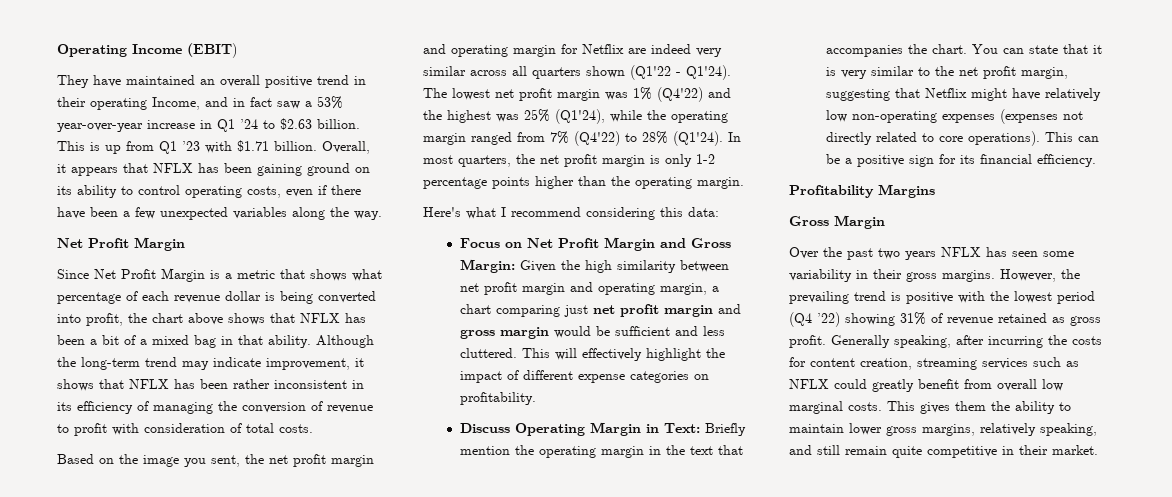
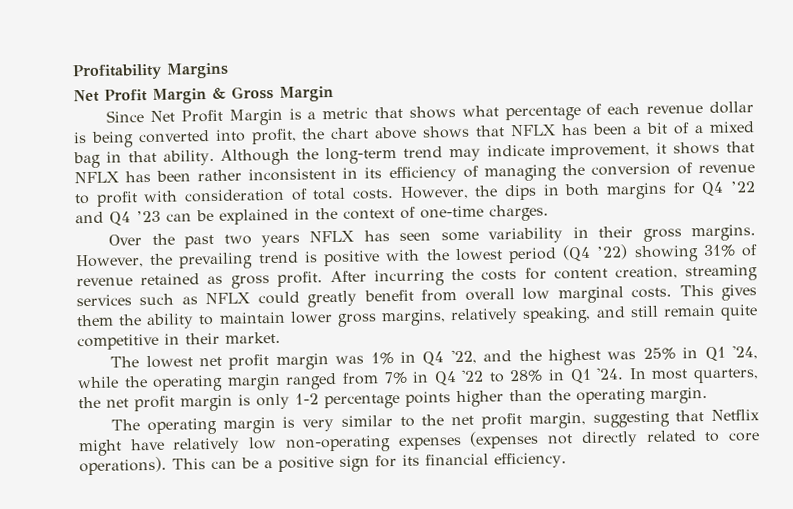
[57,43,237,58] [57,75,366,88] [57,96,343,110] [57,118,360,132] [57,140,370,154] [57,163,370,176] [57,185,361,198] [57,207,382,220] [57,237,185,251] Operating Income (EBIT) // They have maintained an overall positive trend in their operating Income, and in fact saw a 53% year-over-year increase in Q1 ’24 to $2.63 billion. This is up from Q1 ’23 with $1.71 billion. Overall, it appears that NFLX has been gaining ground on its ability to control operating costs, even if there have been a few unexpected variables along the way. // Net Profit Margin -> [72,62,229,81] [73,85,334,104] Profitability Margins // Net Profit Margin & Gross Margin
[57,454,374,467] [423,44,722,57] [423,65,731,80] [423,87,731,102] [423,109,728,124] [423,131,741,146] [423,154,715,167] [423,176,744,189] [423,207,719,220] [459,237,731,251] [459,259,729,273] [459,282,719,295] [459,304,741,317] [459,326,725,339] [459,348,725,361] [459,370,709,383] [459,392,536,405] [459,422,746,436] [459,445,743,458] [825,44,1102,57] [825,66,1068,79] [825,88,1101,101] [825,109,1083,124] [825,131,1099,146] [825,154,1096,167] [789,184,935,198] [789,215,885,229] // Based on the image you sent, the net profit margin and operating margin for Netflix are indeed very similar across all quarters shown (Q1'22 - Q1'24). The lowest net profit margin was 1% (Q4'22) and the highest was 25% (Q1'24), while the operating margin ranged from 7% (Q4'22) to 28% (Q1'24). In most quarters, the net profit margin is only 1-2 percentage points higher than the operating margin. // Here's what I recommend considering this data: // Focus on Net Profit Margin and Gross Margin: Given the high similarity between net profit margin and operating margin, a chart comparing just net profit margin and gross margin would be sufficient and less cluttered. This will effectively highlight the impact of different expense categories on profitability. // Discuss Operating Margin in Text: Briefly mention the operating margin in the text that accompanies the chart. You can state that it is very similar to the net profit margin, suggesting that Netflix might have relatively low non-operating expenses (expenses not directly related to core operations). This can be a positive sign for its financial efficiency. // Profitability Margins // Gross Margin -> [399,181,756,201] [75,204,549,226] However, the dips in both margins for Q4 ’22 and Q4 ’23 can be explained in the context of one-time charges.
[831,335,984,348] Generally speaking, after -> [329,270,367,283] After
(1098, 450) none -> [110,345,758,370] [77,367,759,392] [78,386,708,412] [111,409,760,436] [78,430,761,457] [79,452,567,476] // The lowest net profit margin was 1% in Q4 '22, and the highest was 25% in Q1 '24, while the operating margin ranged from 7% in Q4 '22 to 28% in Q1 '24. In most quarters, the net profit margin is only 1-2 percentage points higher than the operating margin. // The operating margin is very similar to the net profit margin, suggesting that Netflix might have relatively low non-operating expenses (expenses not directly related to core operations). This can be a positive sign for its financial efficiency.

